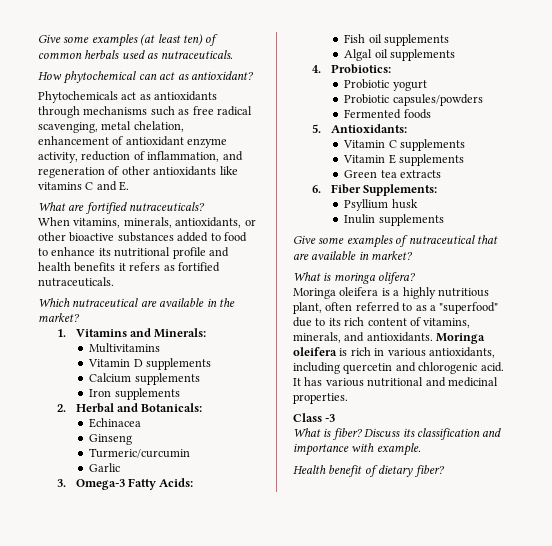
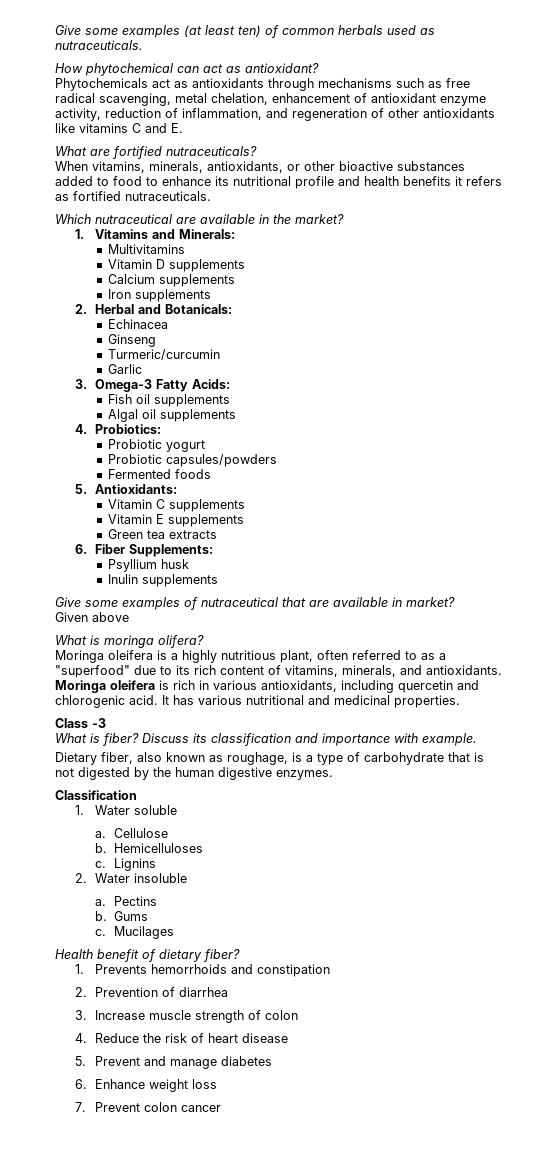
(414, 255) none -> [55,612,129,622] // Given above
(421, 449) none -> [55,752,484,765] [55,767,333,780] [55,790,137,800] [74,805,177,815] [94,828,169,838] [94,843,204,853] [94,858,157,871] [74,873,187,883] [94,896,158,906] [94,911,149,921] [94,926,175,939] // Dietary fiber, also known as roughage, is a type of carbohydrate that is not digested by the human digestive enzymes. // Classification // 1. Water soluble // a. Cellulose // b. Hemicelluloses // c. Lignins // 2. Water insoluble // a. Pectins // b. Gums // c. Mucilages
(445, 471) none -> [74,964,330,977] [74,987,228,997] [74,1010,298,1023] [74,1033,288,1043] [74,1056,272,1069] [74,1079,217,1092] [74,1102,221,1112] // 1. Prevents hemorrhoids and constipation // 2. Prevention of diarrhea // 3. Increase muscle strength of colon // 4. Reduce the risk of heart disease // 5. Prevent and manage diabetes // 6. Enhance weight loss // 7. Prevent colon cancer

